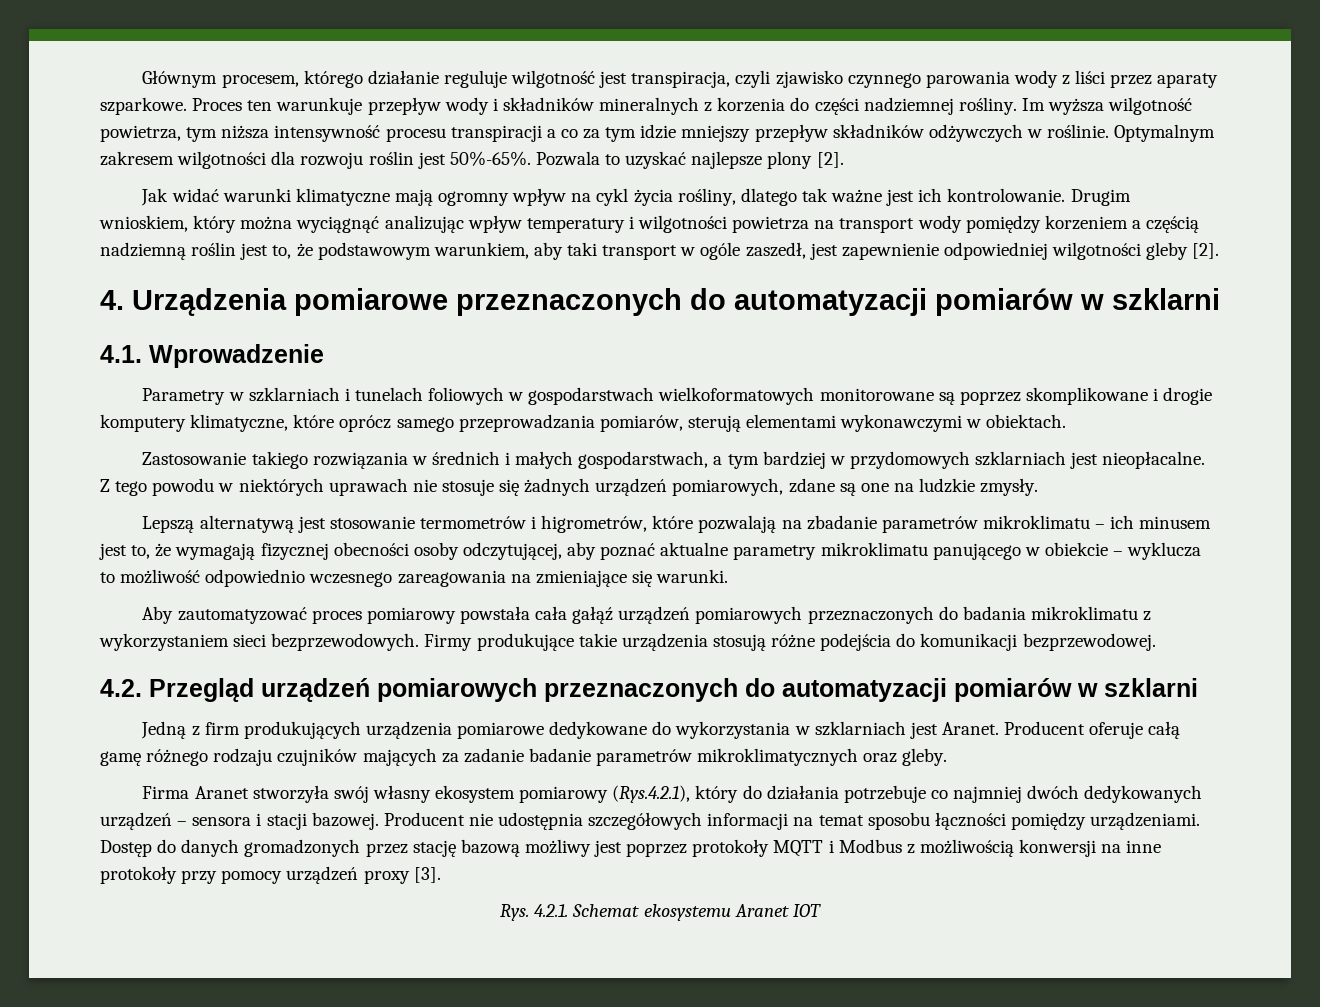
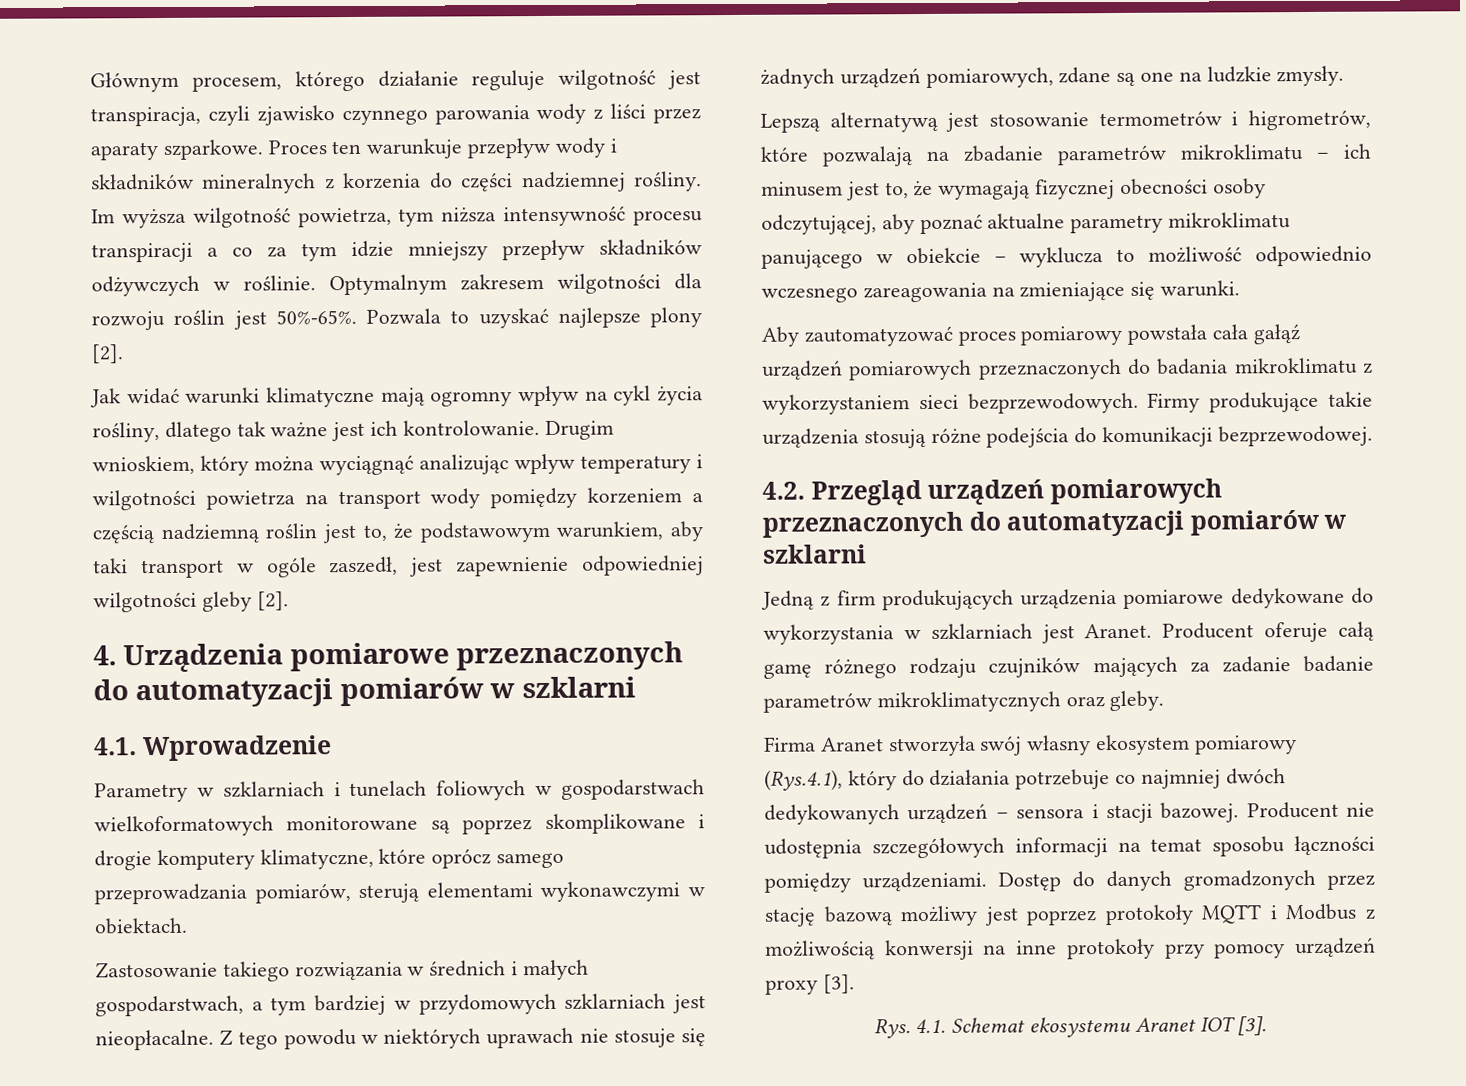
[612,785,691,803] (Rys.4.2.1), -> [764,769,843,791] (Rys.4.1),
[534,904,569,917] 4.2.1. -> [915,1018,947,1034] 4.1.
(821, 910) none -> [1237,1016,1268,1036] [3].

